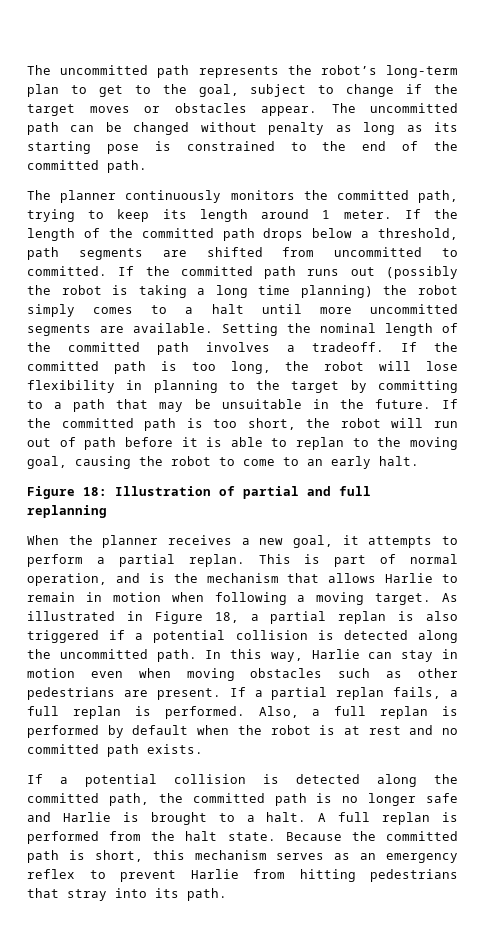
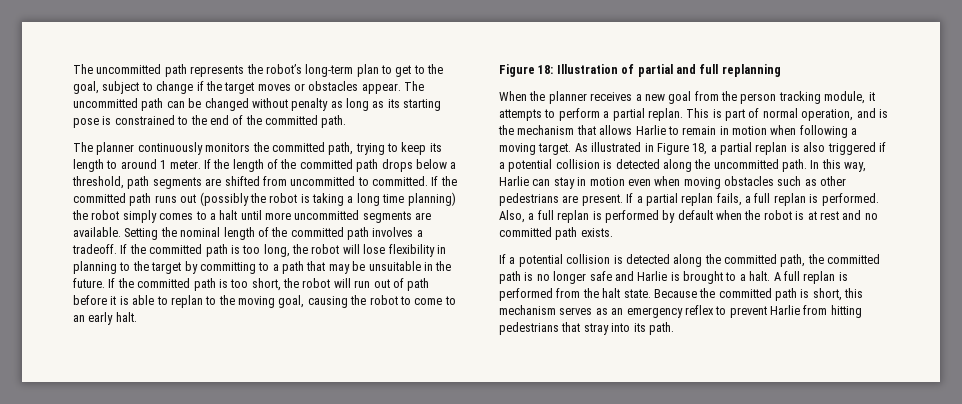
(248, 215) none -> [106,160,118,169] to
[292,535,333,548] goal, -> [668,91,866,104] goal from the person tracking module,

